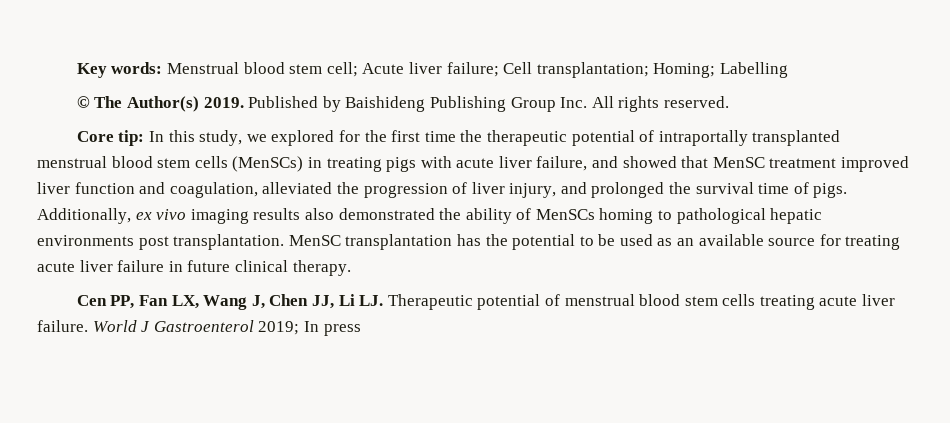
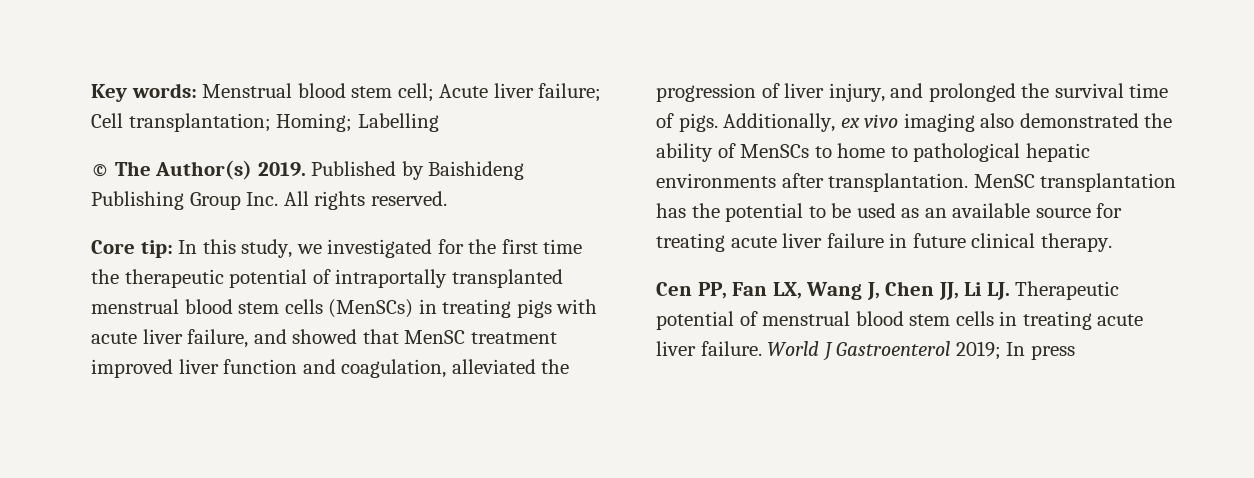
[271,130,335,146] explored -> [327,239,433,258] investigated
[253,208,301,220] results -> (975, 122) none
[599,208,654,224] homing -> [814,143,886,158] to home
[138,236,169,250] post -> [781,173,824,188] after
(756, 300) none -> [999,311,1018,326] in

